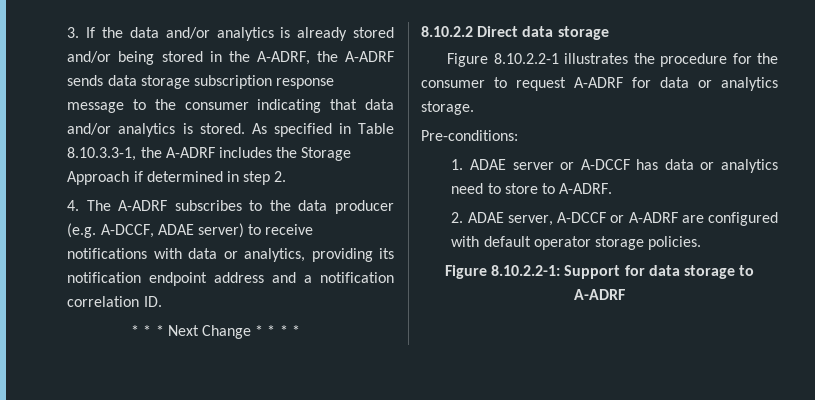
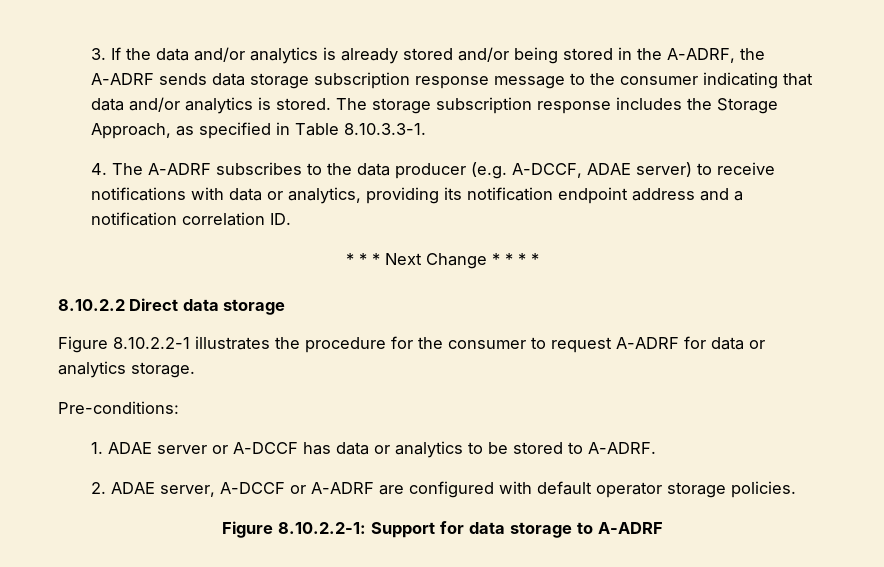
[251,123,394,137] [67,147,352,161] [67,171,287,185] As specified in Table 8.10.3.3-1, the A-ADRF includes the Storage Approach if determined in step 2. -> [335,97,778,114] [90,122,426,139] The storage subscription response includes the Storage Approach, as specified in Table 8.10.3.3-1.
[451,183,538,194] need to store -> [467,442,563,454] to be stored

